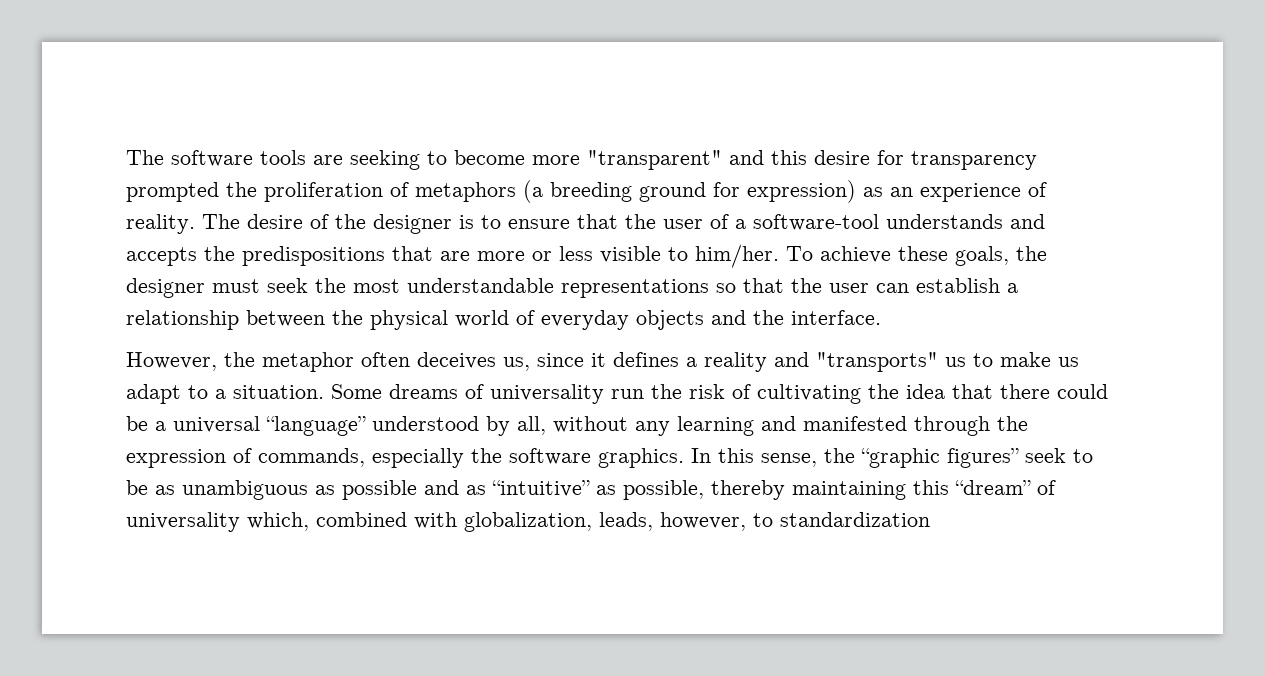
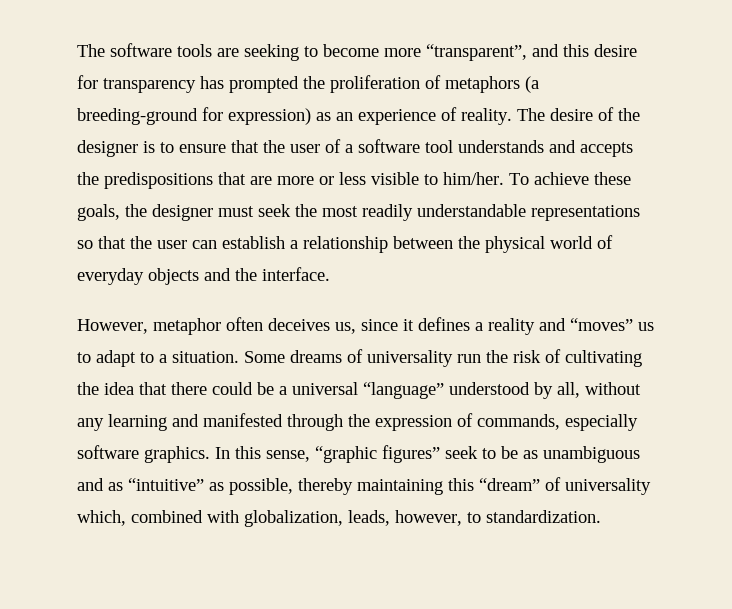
[587,150,722,170] "transparent" -> [426,44,527,61] “transparent”,
(1037, 160) none -> [200,76,224,89] has
[550,182,706,202] breeding ground -> [77,108,198,125] breeding-ground
[753,214,879,231] software-tool -> [358,139,453,153] software tool
(400, 286) none -> [362,204,413,221] readily
[224,352,255,367] the -> (148, 326) none
[816,352,938,372] "transports" -> [570,318,633,331] “moves”
[1000,352,1079,367] make us -> (91, 357) none
[471,448,502,463] the -> (638, 422) none
[824,448,855,463] the -> (310, 456) none
[315,480,417,500] as possible -> (640, 454) none
[780,512,930,527] standardization -> [486,510,601,523] standardization.

